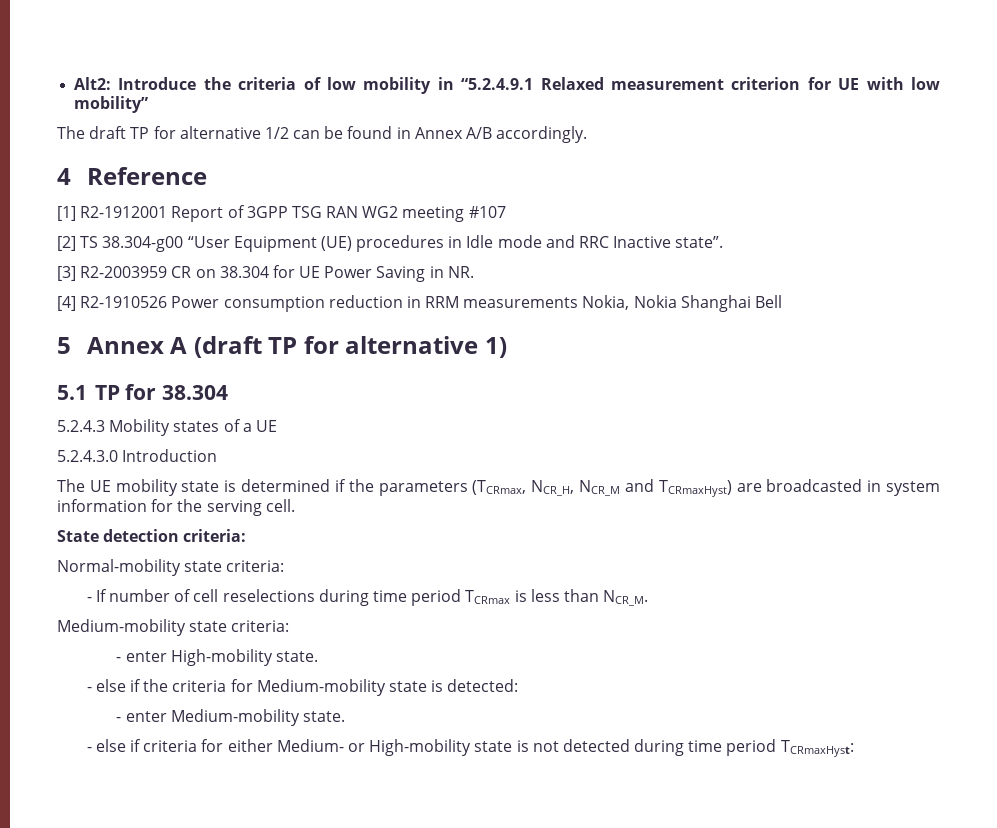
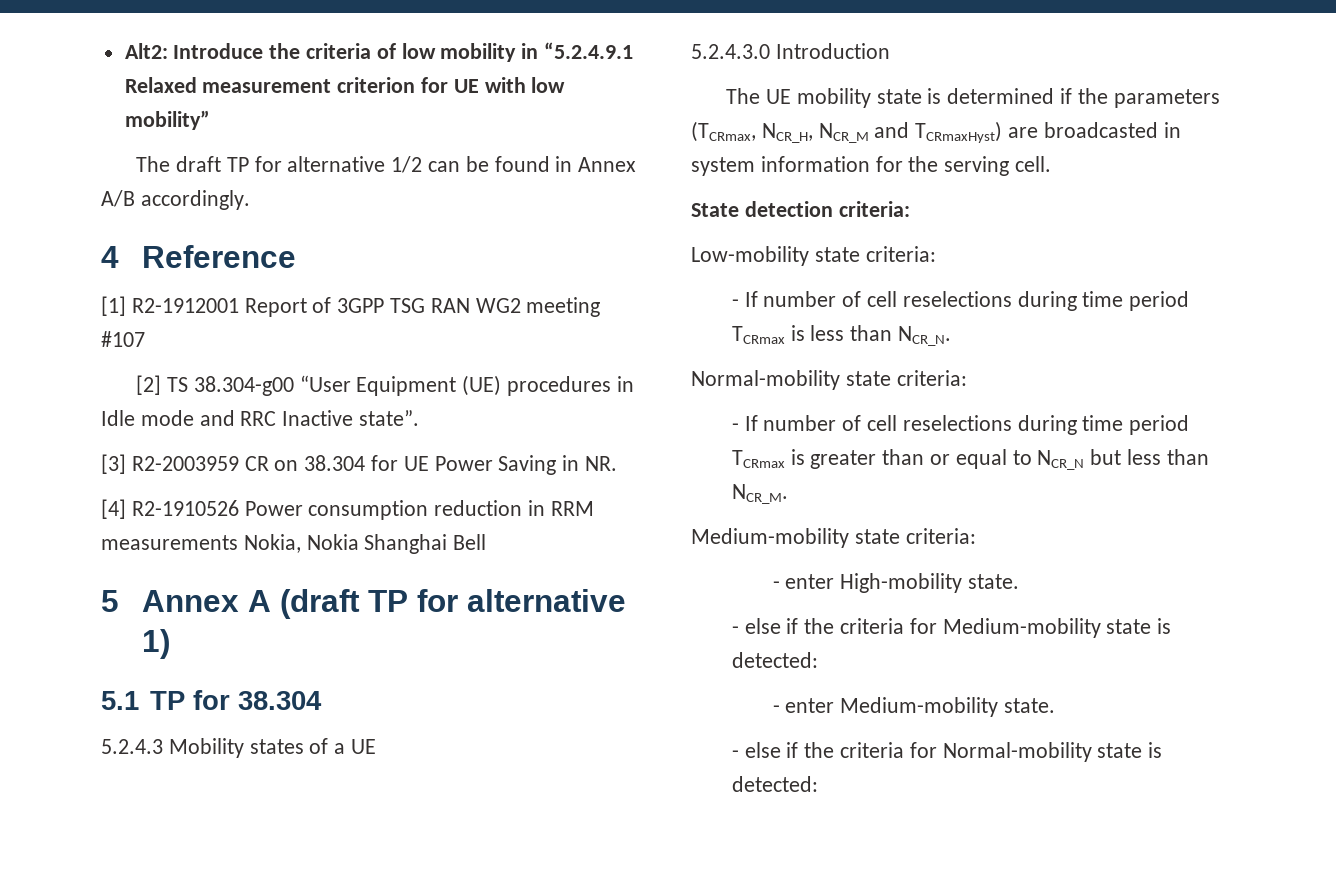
(247, 535) none -> [691,246,936,266] [731,291,1190,311] [731,325,952,346] // Low-mobility state criteria: // - If number of cell reselections during time period TCRmax is less than NCR_N.
(527, 596) none -> [810,449,1122,470] greater than or equal to NCR_N but
[143,739,854,757] criteria for either Medium- or High-mobility state is not detected during time period TCRmaxHyst: -> [804,742,1163,762] [731,776,818,792] the criteria for Normal-mobility state is detected:

